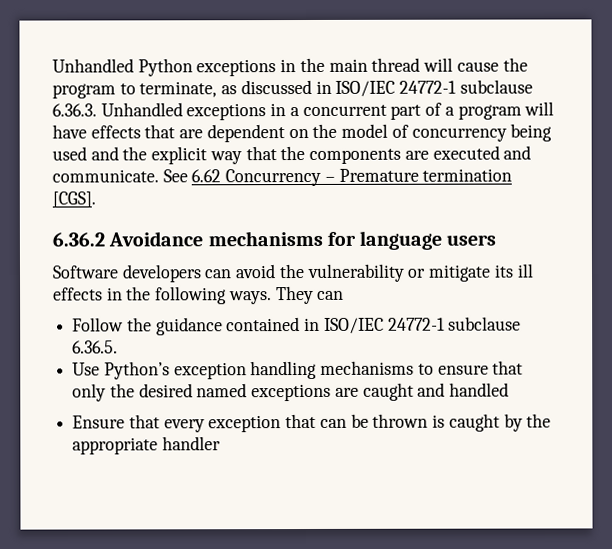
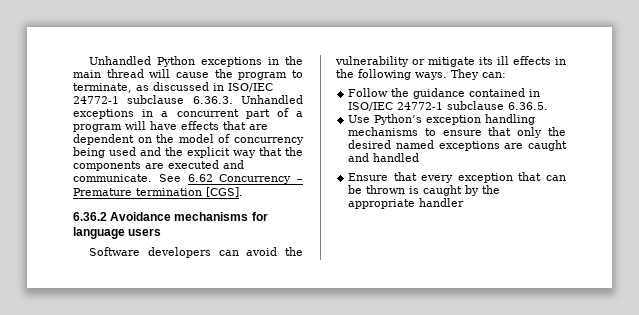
[317,290,345,300] can -> [482,72,506,78] can:

